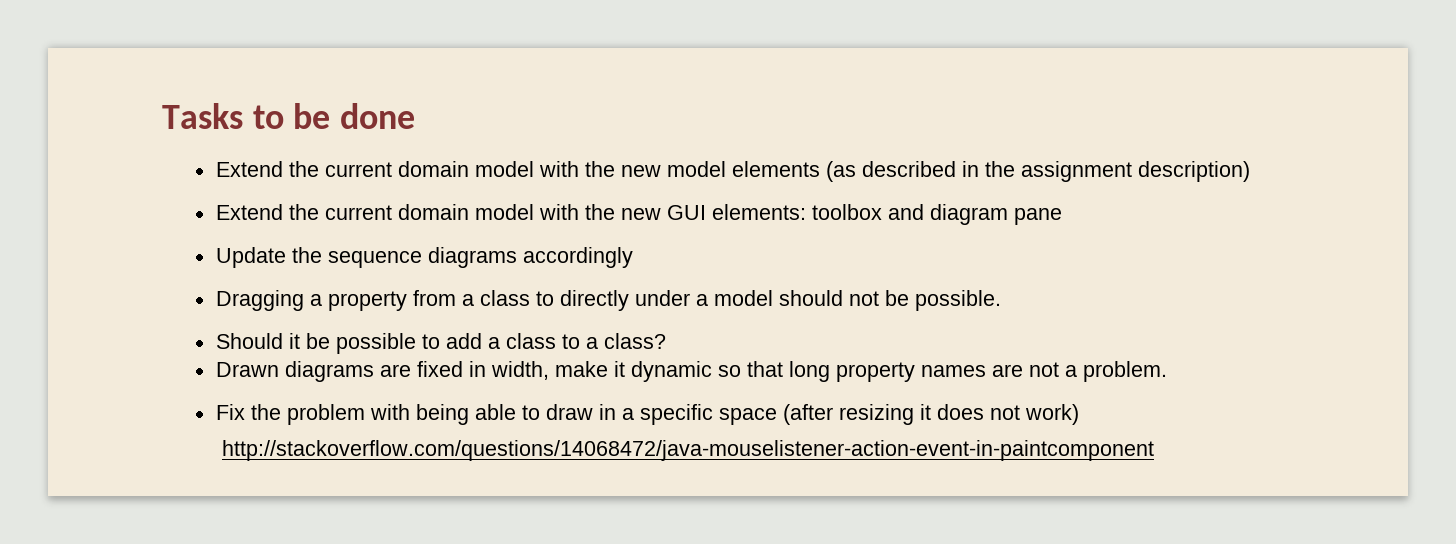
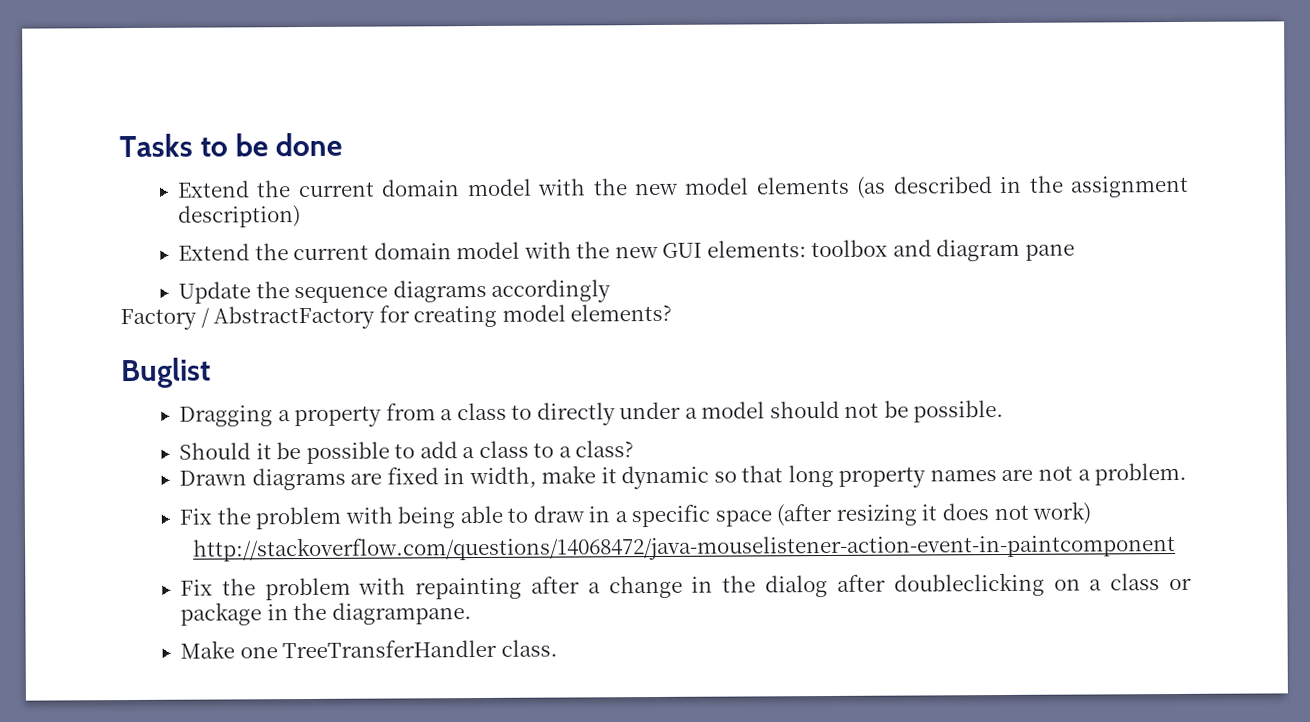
(633, 257) none -> [120,303,673,331] [120,357,211,389] // Factory / AbstractFactory for creating model elements? // Buglist
(1155, 450) none -> [179,572,1193,601] [179,602,472,626] [179,639,558,659] // Fix the problem with repainting after a change in the dialog after doubleclicking on a class or package in the diagrampane. // Make one TreeTransferHandler class.

